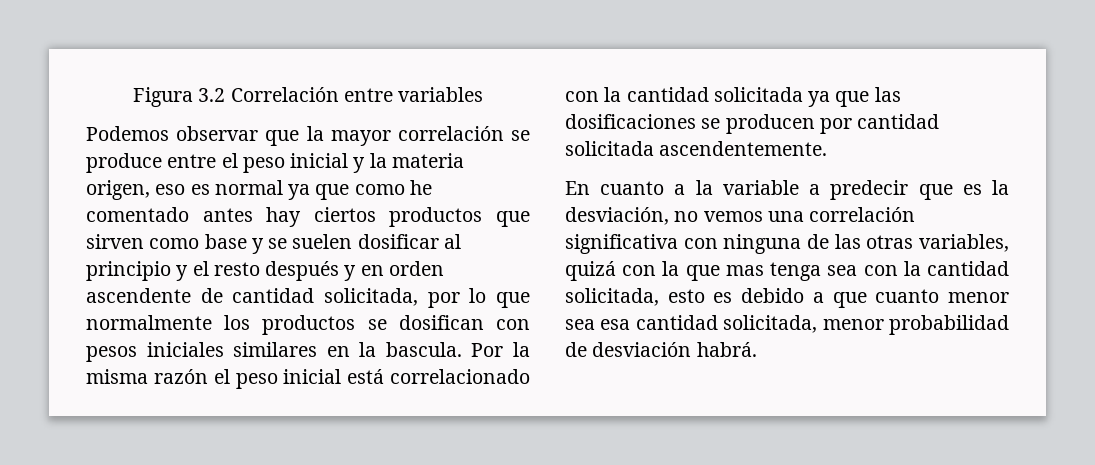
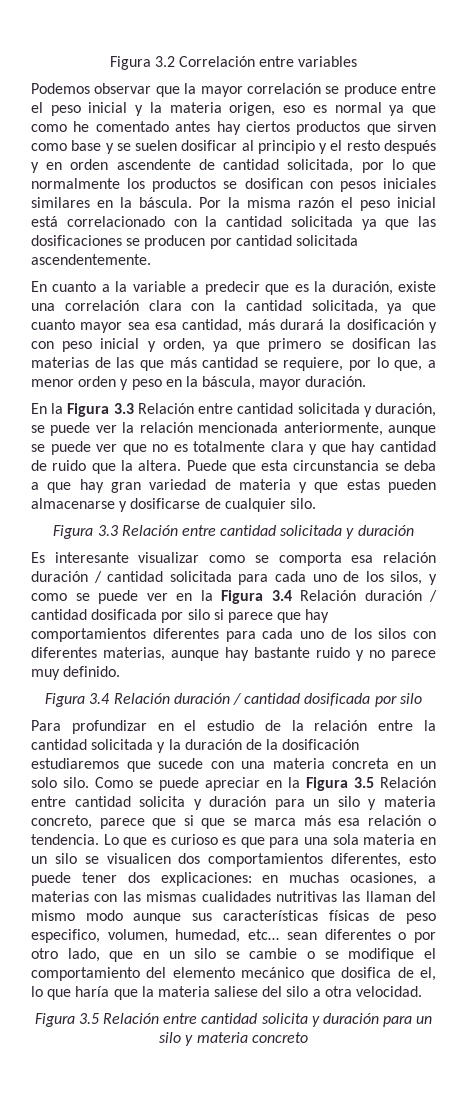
[385,342,462,357] bascula. -> [139,197,192,208] báscula.
[565,207,916,225] [565,234,1009,254] [565,261,1009,281] [565,288,1009,308] [565,315,1009,335] [565,342,757,357] desviación, no vemos una correlación significativa con ninguna de las otras variables, quizá con la que mas tenga sea con la cantidad solicitada, esto es debido a que cuanto menor sea esa cantidad solicitada, menor probabilidad de desviación habrá. -> [331,281,436,295] [31,300,436,314] [31,319,437,333] [31,338,436,352] [31,357,436,371] [31,376,367,390] [31,403,436,417] [31,422,436,436] [31,441,436,455] [31,460,437,474] [31,479,437,493] [31,498,316,512] [53,525,414,539] [31,552,436,566] [31,571,438,585] [31,590,437,604] [31,609,330,623] [31,628,436,642] [31,647,436,661] [31,666,121,680] [45,693,422,707] [31,720,436,734] [31,739,360,753] [31,758,436,772] [31,777,436,791] [31,796,436,810] [31,815,436,829] [31,834,436,848] [31,853,436,867] [31,872,436,886] [31,891,436,902] [31,910,437,924] [31,929,437,943] [31,948,436,962] [31,967,437,981] [31,986,423,1000] [34,1013,433,1027] [159,1032,308,1046] duración, existe una correlación clara con la cantidad solicitada, ya que cuanto mayor sea esa cantidad, más durará la dosificación y con peso inicial y orden, ya que primero se dosifican las materias de las que más cantidad se requiere, por lo que, a menor orden y peso en la báscula, mayor duración. // En la Figura 3.3 Relación entre cantidad solicitada y duración, se puede ver la relación mencionada anteriormente, aunque se puede ver que no es totalmente clara y que hay cantidad de ruido que la altera. Puede que esta circunstancia se deba a que hay gran variedad de materia y que estas pueden almacenarse y dosificarse de cualquier silo. // Figura 3.3 Relación entre cantidad solicitada y duración // Es interesante visualizar como se comporta esa relación duración / cantidad solicitada para cada uno de los silos, y como se puede ver en la Figura 3.4 Relación duración / cantidad dosificada por silo si parece que hay comportamientos diferentes para cada uno de los silos con diferentes materias, aunque hay bastante ruido y no parece muy definido. // Figura 3.4 Relación duración / cantidad dosificada por silo // Para profundizar en el estudio de la relación entre la cantidad solicitada y la duración de la dosificación estudiaremos que sucede con una materia concreta en un solo silo. Como se puede apreciar en la Figura 3.5 Relación entre cantidad solicita y duración para un silo y materia concreto, parece que si que se marca más esa relación o tendencia. Lo que es curioso es que para una sola materia en un silo se visualicen dos comportamientos diferentes, esto puede tener dos explicaciones: en muchas ocasiones, a materias con las mismas cualidades nutritivas las llaman del mismo modo aunque sus características físicas de peso especifico, volumen, humedad, etc… sean diferentes o por otro lado, que en un silo se cambie o se modifique el comportamiento del elemento mecánico que dosifica de el, lo que haría que la materia saliese del silo a otra velocidad. // Figura 3.5 Relación entre cantidad solicita y duración para un silo y materia concreto

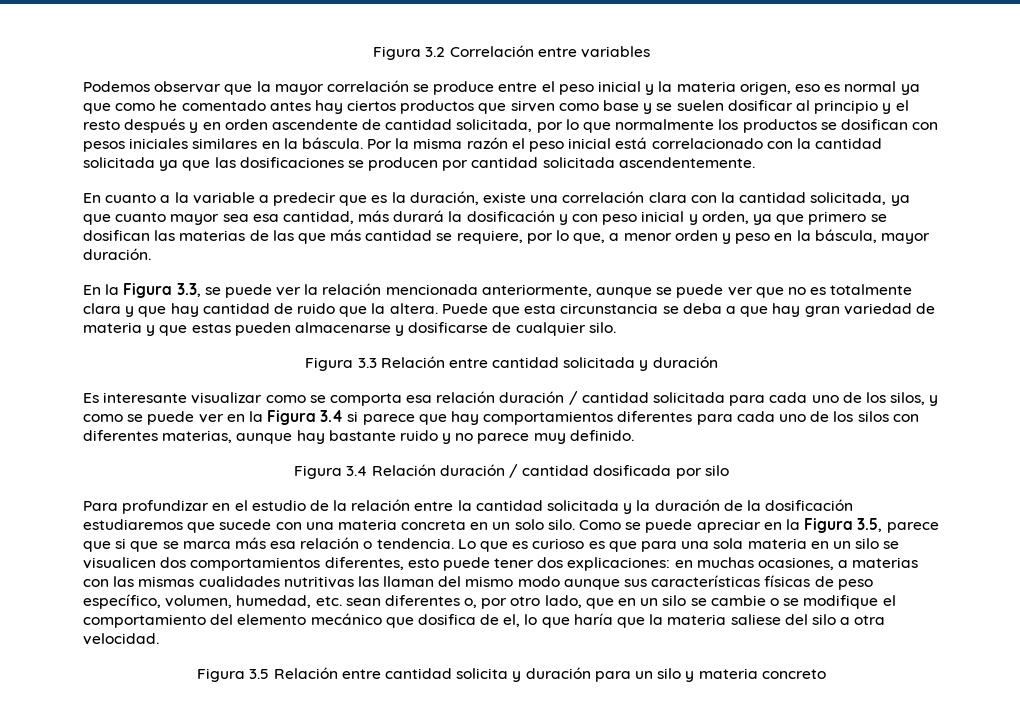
[113,403,436,417] 3.3 Relación entre cantidad solicitada y duración, -> [176,283,201,297] 3.3,
[300,590,437,602] [31,609,210,623] Relación duración / cantidad dosificada por silo -> (344, 416) none
[354,777,436,788] [31,796,436,810] [31,815,92,829] 3.5 Relación entre cantidad solicita y duración para un silo y materia concreto, -> [857,518,883,532] 3.5,
[31,929,100,943] especifico, -> [83,594,161,609] específico,
[248,929,280,940] etc… -> [315,596,342,606] etc.
[398,932,407,940] o -> [464,598,478,608] o,

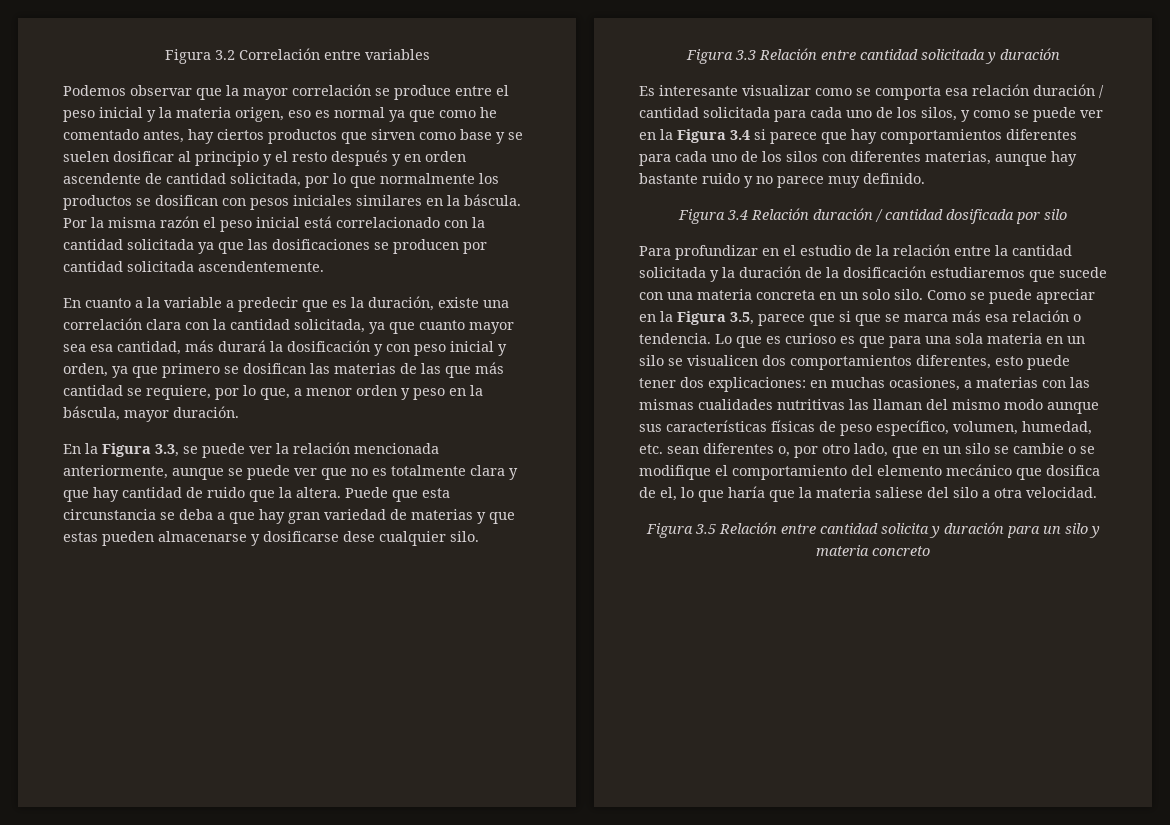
[269,101,311,111] antes -> [143,130,184,143] antes,
[83,322,142,333] materia -> [411,509,473,520] materias
[492,322,512,333] de -> [343,531,375,542] dese

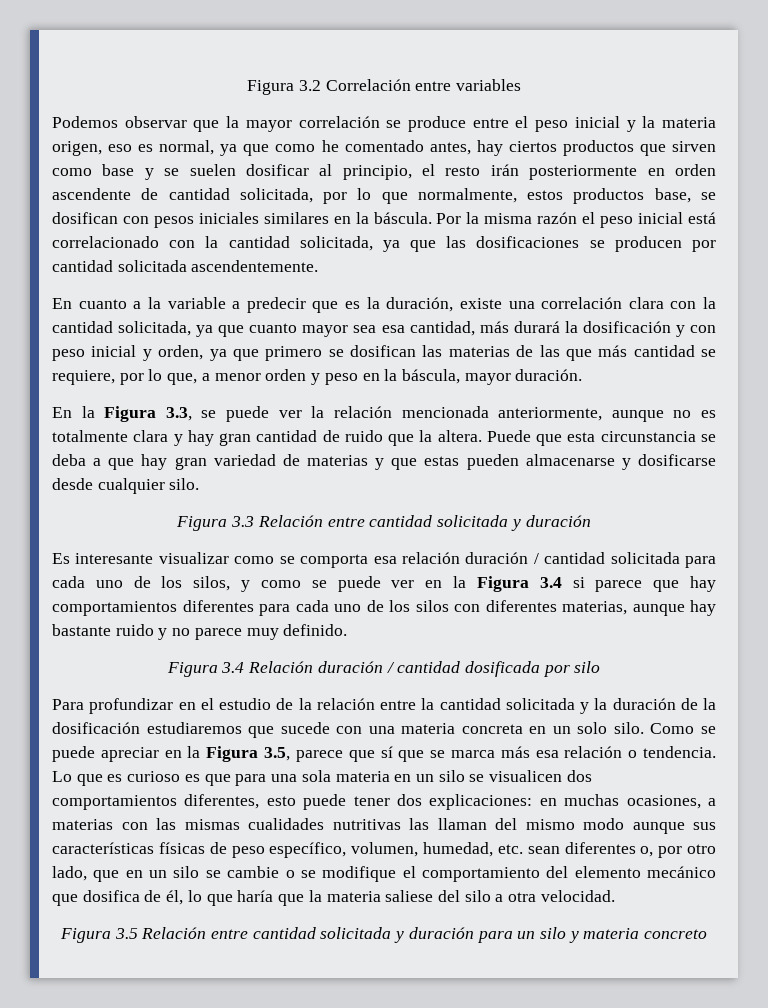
[334,107,385,118] normal -> [159,140,215,155] normal,
[195,150,401,166] principio y el resto después y -> [342,164,638,180] principio, el resto irán posteriormente
[380,173,499,184] [63,195,132,210] normalmente los productos -> [417,188,691,204] normalmente, estos productos base,
[127,239,194,250] solicitada -> [299,236,373,251] solicitada,
[228,465,347,480] se puede ver que -> (664, 416) none
[63,487,119,502] que hay -> [187,430,252,446] hay gran
[343,531,375,542] dese -> [52,478,93,490] desde
[839,311,851,322] si -> [380,746,393,758] sí
[660,487,677,501] el, -> [166,890,184,905] él,
[880,523,929,534] solicita -> [320,927,392,939] solicitada

